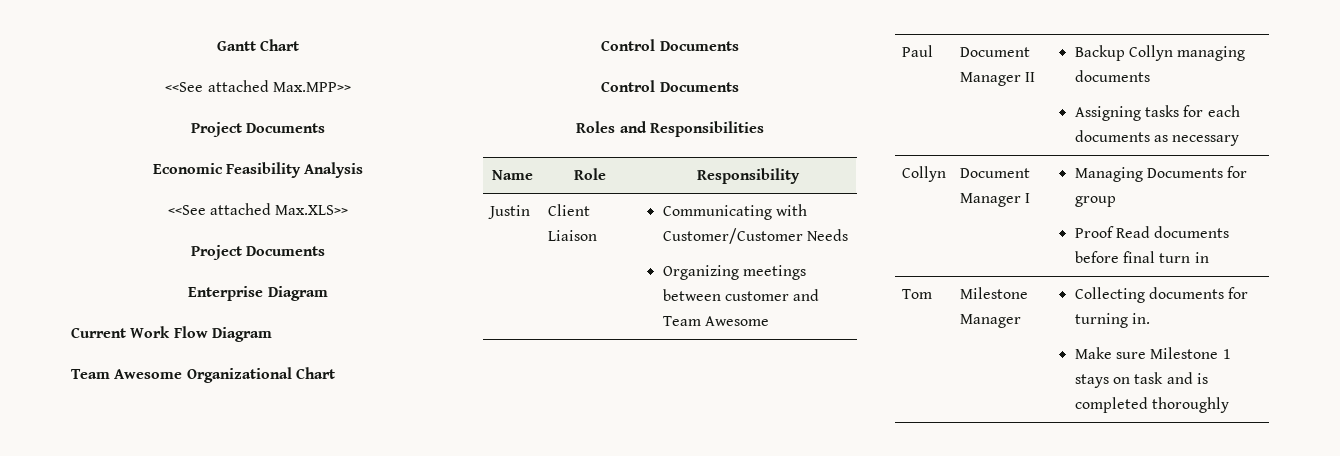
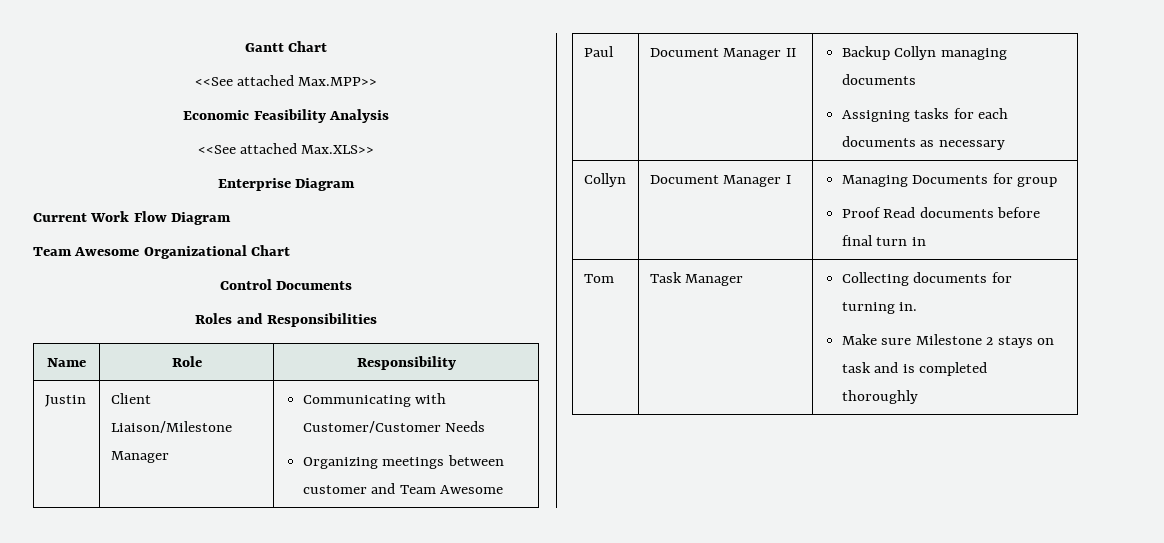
[190,122,326,137] // Project Documents -> (378, 81) none
[190,245,326,260] // Project Documents -> (375, 149) none
[601,80,739,92] // Control Documents -> (353, 285) none
[547,230,597,241] Liaison -> [110,421,232,433] [110,451,169,463] Liaison/Milestone Manager
[959,287,1028,299] Milestone -> [649,272,682,283] Task
[1222,349,1231,359] 1 -> [986,337,994,345] 2

